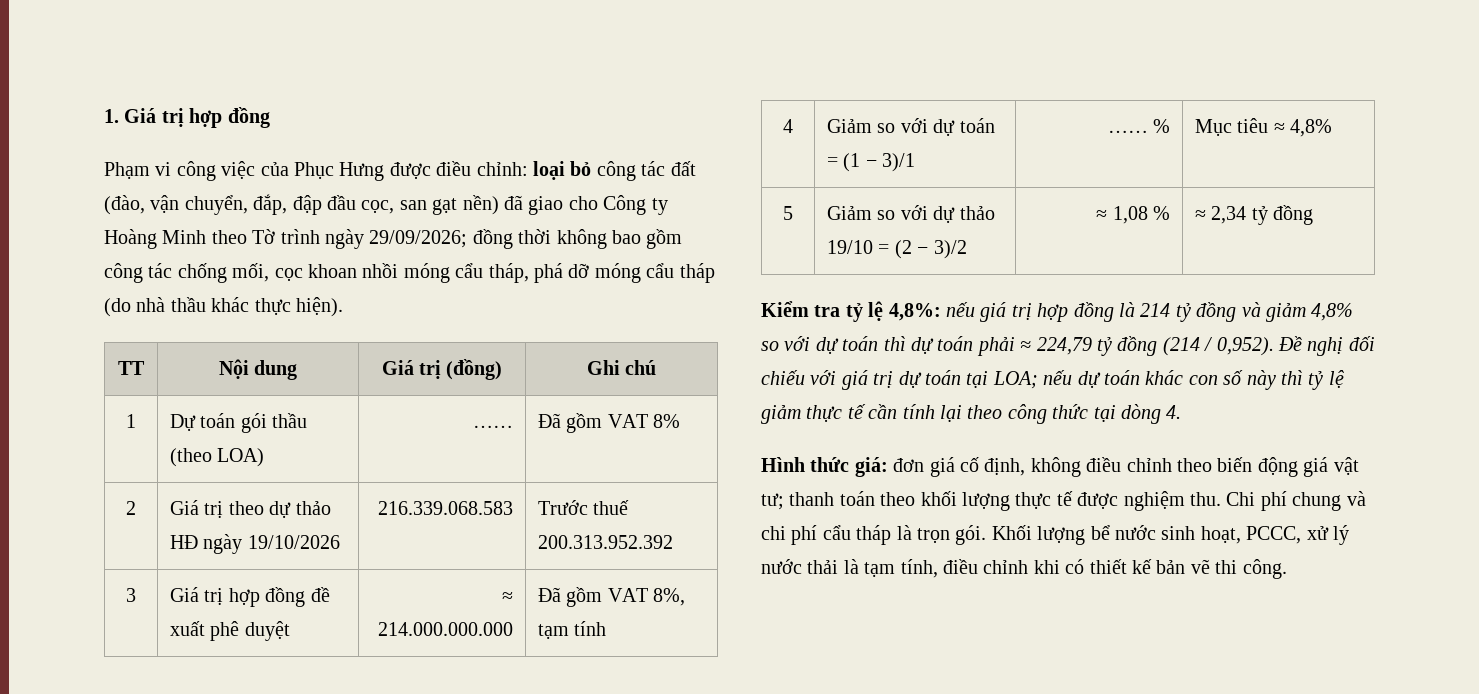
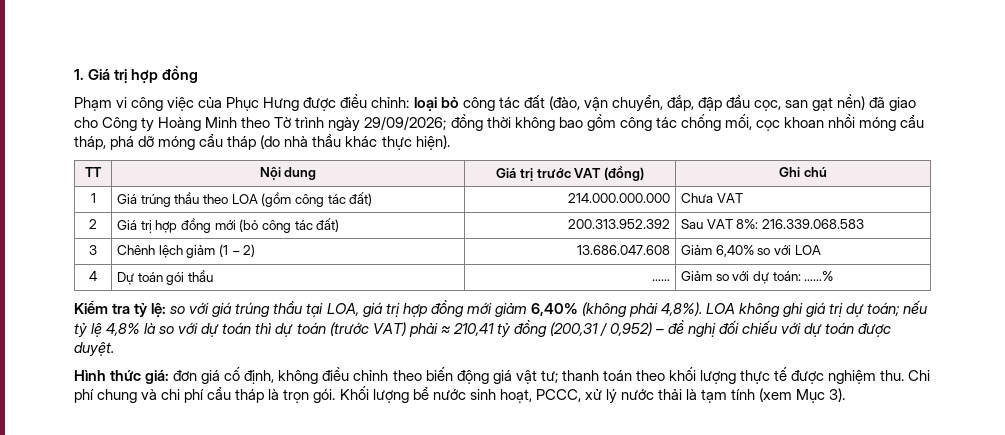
(441, 369) none -> [536,168,602,178] trước VAT
[170,413,308,433] [170,448,265,467] [472,425,513,428] [538,413,681,433] Dự toán gói thầu (theo LOA) | …… | Đã gồm VAT 8% -> [117,192,373,207] [567,193,670,203] [681,193,743,203] Giá trúng thầu theo LOA (gồm công tác đất) | 214.000.000.000 | Chưa VAT
[228,501,331,518] [170,534,340,554] [377,501,513,515] [538,500,630,515] [538,535,674,549] [126,588,136,602] [170,587,330,607] [170,621,290,641] [501,592,513,602] [377,622,513,636] [538,587,686,607] [538,621,607,639] [783,119,793,133] [827,118,995,136] [827,153,916,172] [1107,119,1170,133] [1195,118,1333,137] [783,206,793,220] [827,205,995,223] [827,240,967,259] [1096,206,1170,224] [1195,205,1314,225] [761,301,1354,322] theo dự thảo HĐ ngày 19/10/2026 | 216.339.068.583 | Trước thuế 200.313.952.392 // 3 | Giá trị hợp đồng đề xuất phê duyệt | ≈ 214.000.000.000 | Đã gồm VAT 8%, tạm tính // 4 | Giảm so với dự toán = (1 − 3)/1 | …… % | Mục tiêu ≈ 4,8% // 5 | Giảm so với dự thảo 19/10 = (2 − 3)/2 | ≈ 1,08 % | ≈ 2,34 tỷ đồng // Kiểm tra tỷ lệ 4,8%: nếu giá trị hợp đồng là 214 tỷ đồng và giảm 4,8% -> [155,218,340,233] [567,219,670,229] [681,219,865,229] [89,245,97,255] [117,244,256,258] [576,245,670,255] [681,245,821,257] [89,271,97,281] [117,270,214,285] [651,279,670,281] [681,271,834,284] [74,300,928,318] [74,323,157,338] hợp đồng mới (bỏ công tác đất) | 200.313.952.392 | Sau VAT 8%: 216.339.068.583 // 3 | Chênh lệch giảm (1 − 2) | 13.686.047.608 | Giảm 6,40% so với LOA // 4 | Dự toán gói thầu | …… | Giảm so với dự toán: ……% // Kiểm tra tỷ lệ: so với giá trúng thầu tại LOA, giá trị hợp đồng mới giảm 6,40% (không phải 4,8%). LOA không ghi giá trị dự toán; nếu tỷ lệ 4,8% là
(974, 343) none -> [329,322,406,336] (trước VAT)
[1036,336,1375,356] [761,370,1344,390] [761,404,1182,424] 224,79 tỷ đồng (214 / 0,952). Đề nghị đối chiếu với giá trị dự toán tại LOA; nếu dự toán khác con số này thì tỷ lệ giảm thực tế cần tính lại theo công thức tại dòng 4. -> [452,320,892,338] [74,342,114,357] 210,41 tỷ đồng (200,31 / 0,952) – đề nghị đối chiếu với dự toán được duyệt.
[900,559,1287,579] tính, điều chỉnh khi có thiết kế bản vẽ thi công. -> [731,388,846,403] tính (xem Mục 3).

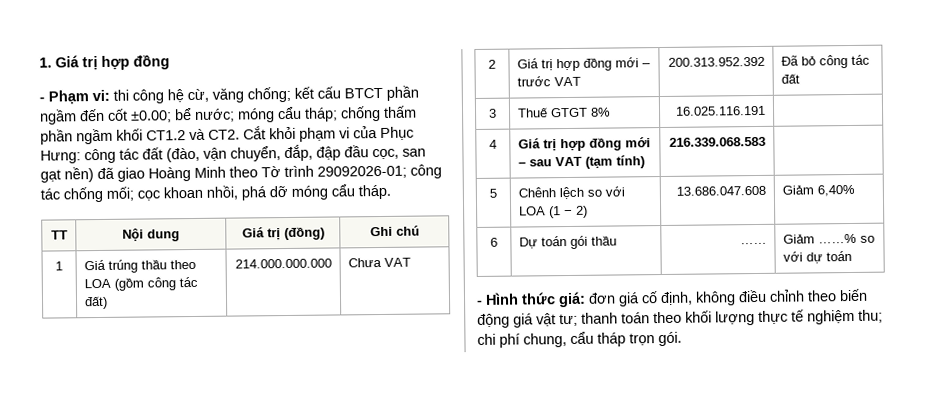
[74,94,459,112] Phạm vi công việc của Phục Hưng được điều chỉnh: loại bỏ -> [39,85,419,105] [39,105,417,125] [40,126,414,145] [40,150,81,164] - Phạm vi: thi công hệ cừ, văng chống; kết cấu BTCT phần ngầm đến cốt ±0.00; bể nước; móng cẩu tháp; chống thấm phần ngầm khối CT1.2 và CT2. Cắt khỏi phạm vi của Phục Hưng:
[74,117,155,132] cho Công ty -> (145, 174) none
[328,114,616,132] ngày 29/09/2026; đồng thời không bao gồm -> [317,165,407,179] 29092026-01;
[724,114,752,130] mối, -> [106,186,134,201] mối;
[828,114,925,131] [74,134,450,150] nhồi móng cẩu tháp, phá dỡ móng cẩu tháp (do nhà thầu khác thực hiện). -> [206,184,391,201] nhồi, phá dỡ móng cẩu tháp.
[536,168,602,178] trước VAT -> (281, 234) none
[239,218,340,233] [567,219,670,229] [681,219,865,229] [89,245,97,255] (bỏ công tác đất) | 200.313.952.392 | Sau VAT 8%: 216.339.068.583 // 3 -> [641,63,651,68] [516,76,581,87] [668,56,766,67] [780,54,870,69] [780,73,800,84] [488,108,497,118] [516,107,611,118] [675,105,767,116] [489,139,497,149] [517,137,651,152] [517,155,645,169] [669,136,767,147] [489,188,497,198] – trước VAT | 200.313.952.392 | Đã bỏ công tác đất // 3 | Thuế GTGT 8% | 16.025.116.191 | // 4 | Giá trị hợp đồng mới – sau VAT (tạm tính) | 216.339.068.583 | // 5
[186,245,216,258] giảm -> [586,186,625,197] [518,206,546,216] so với LOA
[757,245,821,255] [89,271,97,281] so với LOA // 4 -> [490,237,498,247] // 6
[715,271,834,284] [74,300,928,318] [74,320,892,338] [74,342,114,357] so với dự toán: ……% // Kiểm tra tỷ lệ: so với giá trúng thầu tại LOA, giá trị hợp đồng mới giảm 6,40% (không phải 4,8%). LOA không ghi giá trị dự toán; nếu tỷ lệ 4,8% là so với dự toán thì dự toán (trước VAT) phải ≈ 210,41 tỷ đồng (200,31 / 0,952) – đề nghị đối chiếu với dự toán được duyệt. // -> [817,233,875,244] [782,250,852,264] [477,299,483,305] ……% so với dự toán // -
[791,370,931,384] [74,389,158,403] được nghiệm thu. Chi phí chung và -> [807,309,883,325] nghiệm thu;
[207,387,280,403] cẩu tháp là -> [523,331,626,348] chung, cẩu tháp
[339,386,846,404] Khối lượng bể nước sinh hoạt, PCCC, xử lý nước thải là tạm tính (xem Mục 3). -> (682, 339) none

